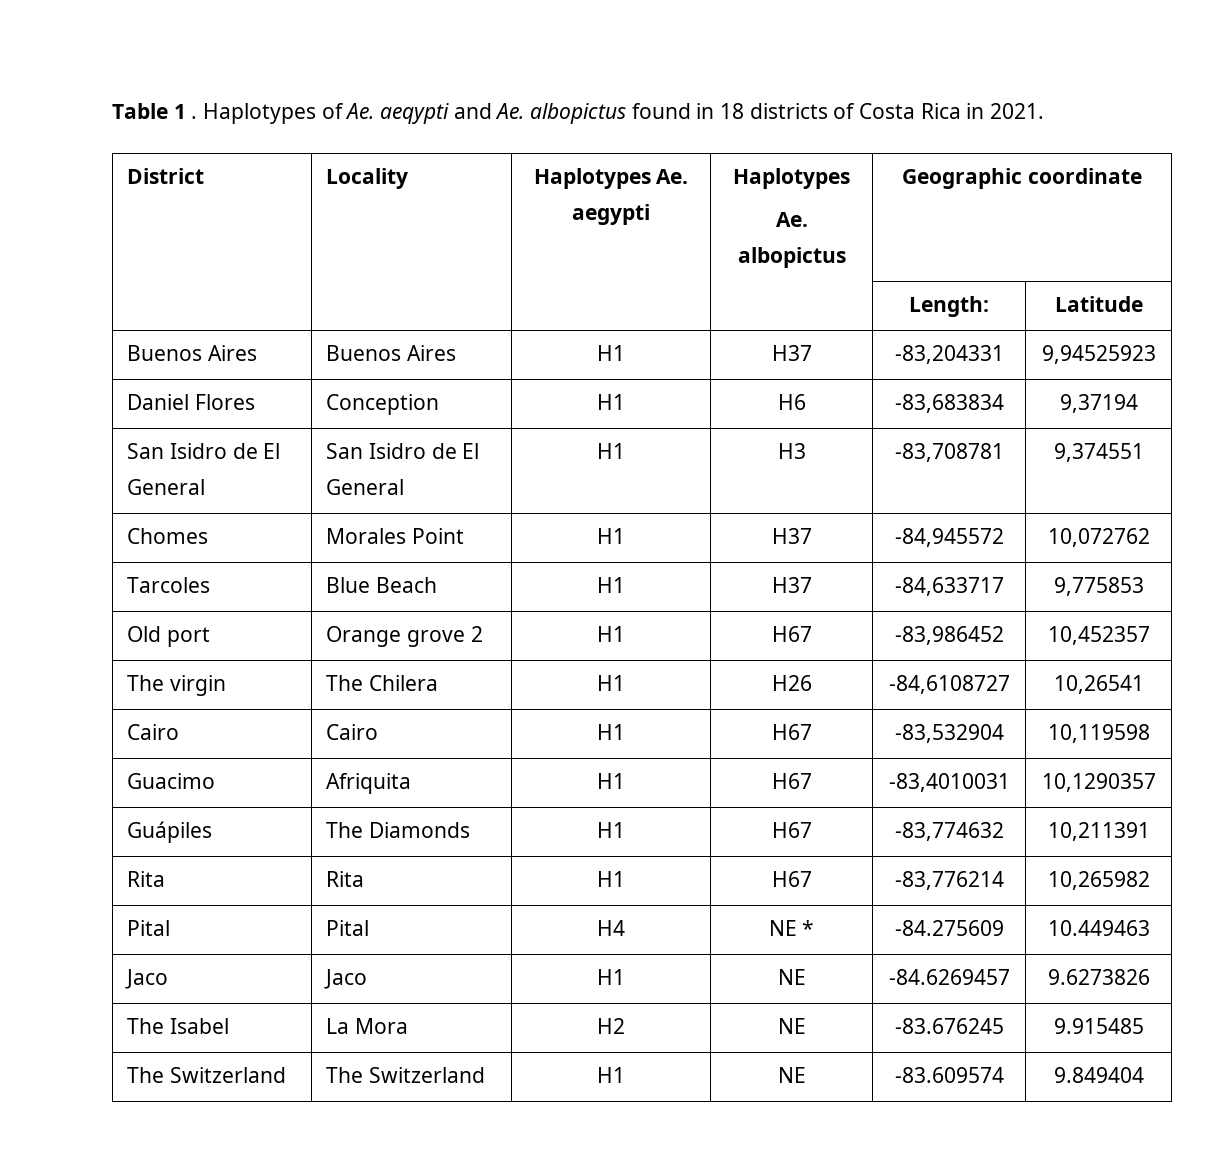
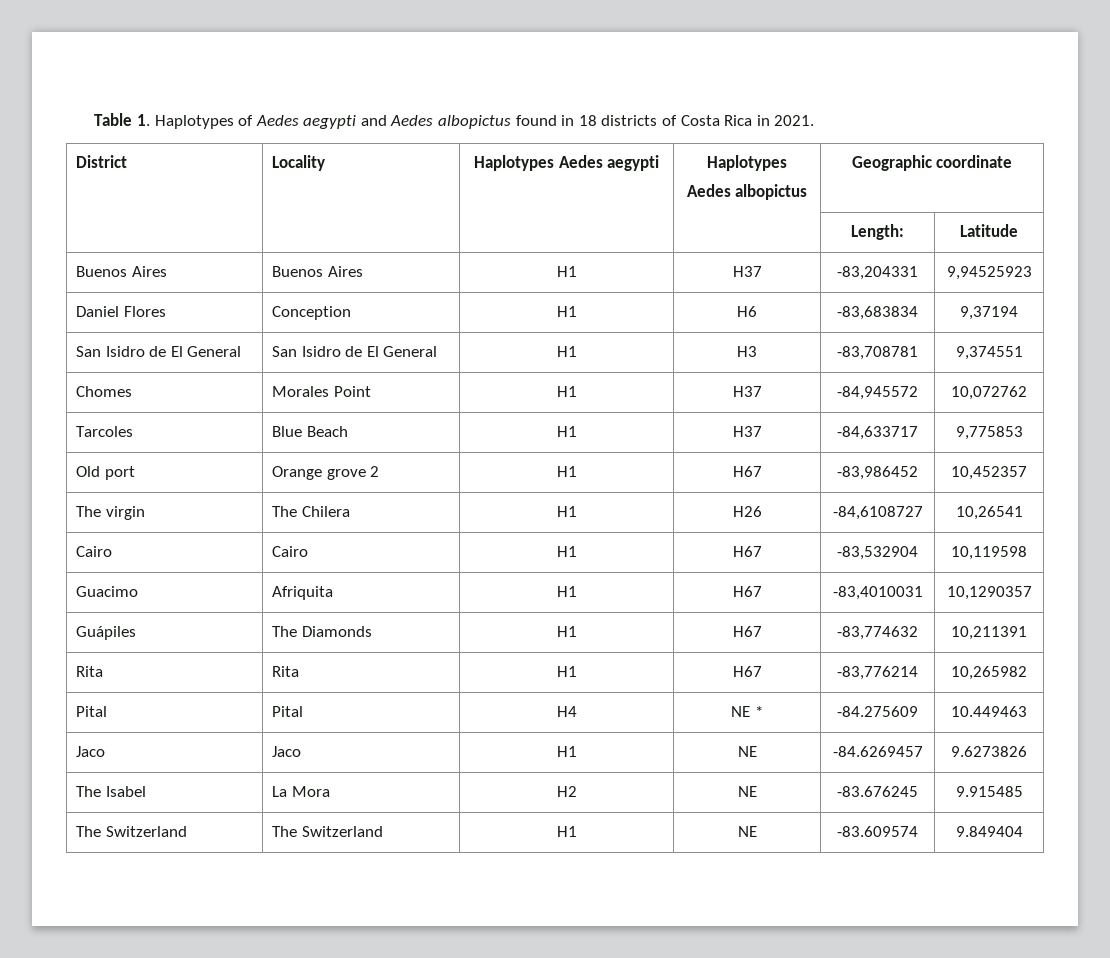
[173,103,525,124] 1 . Haplotypes of Ae. aeqypti and Ae. -> [136,114,434,129] 1. Haplotypes of Aedes aegypti and Aedes
[656,169,689,184] Ae. -> [558,155,603,168] Aedes
[775,212,808,227] Ae. -> [686,184,731,197] Aedes

